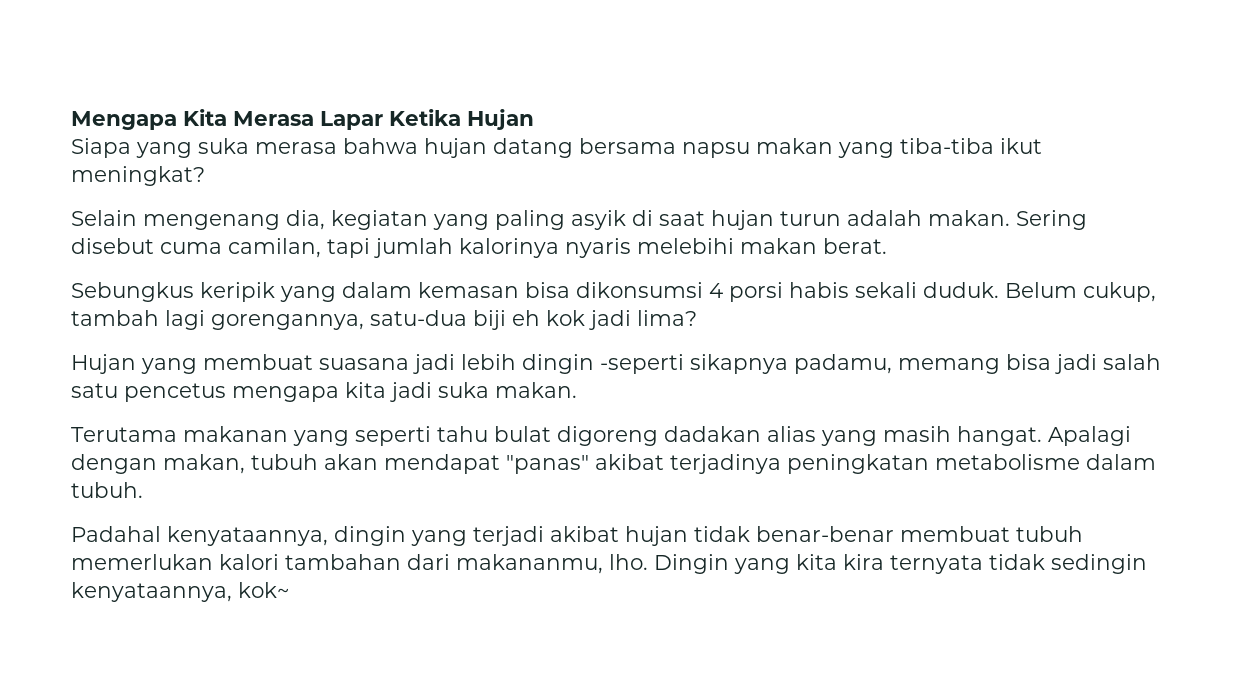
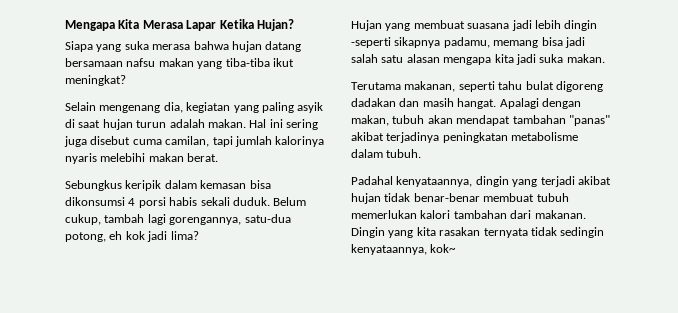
[467,109,534,130] Hujan -> [256,19,294,31] Hujan?
[579,138,750,158] bersama napsu -> [65,58,156,67] bersamaan nafsu
[1016,210,1087,230] Sering -> [249,119,318,130] [64,136,87,147] Hal ini sering juga
[280,286,336,302] yang -> (162, 185) none
[473,310,506,330] biji -> [65,232,106,242] potong,
[124,383,226,402] pencetus -> [406,54,440,63] alasan
[183,426,349,446] makanan yang -> [404,81,456,92] makanan,
[767,426,877,446] alias yang -> [399,98,420,107] dan
(500, 464) none -> [512,115,566,124] tambahan
[456,554,648,574] makananmu, lho. -> [534,210,586,219] makanan.
[843,554,884,570] kira -> [439,227,481,236] rasakan

